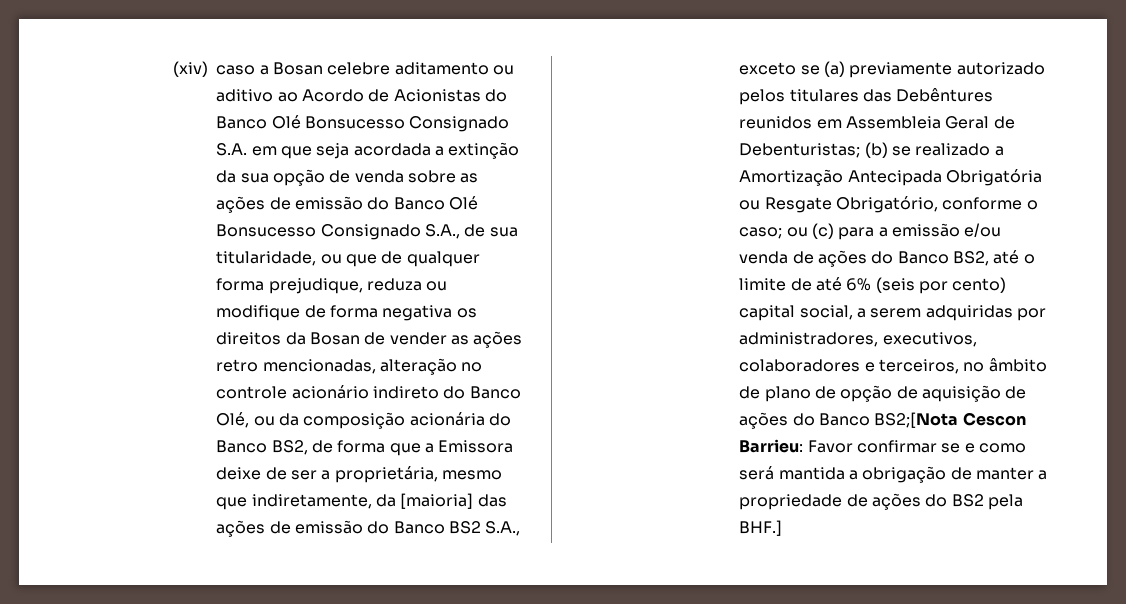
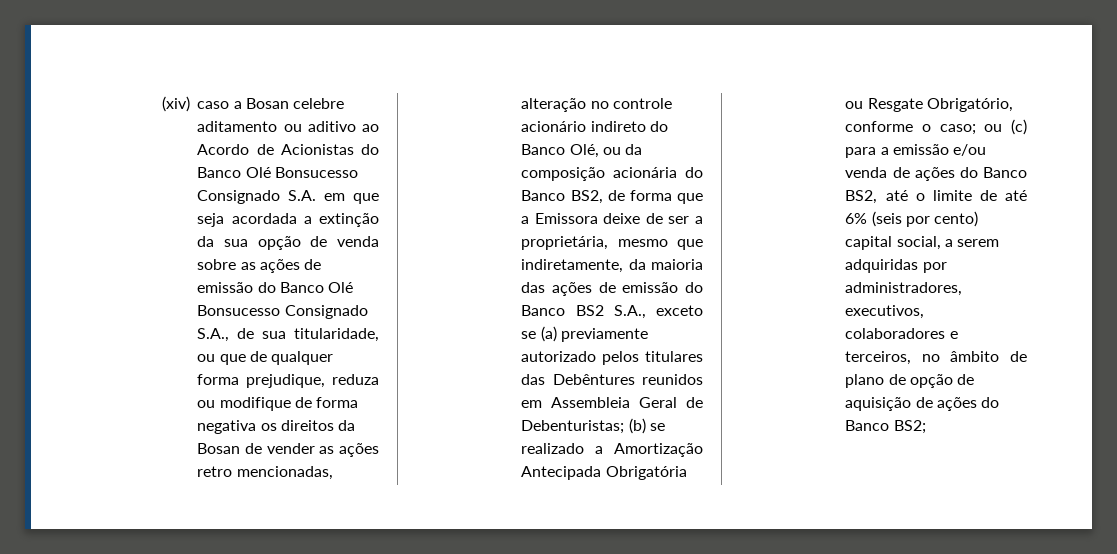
[400,493,474,509] [maioria] -> [651,259,703,270] maioria
[874,412,1026,428] [739,439,1026,453] [739,466,1048,483] [739,493,1023,510] [739,520,783,536] BS2;[Nota Cescon Barrieu: Favor confirmar se e como será mantida a obrigação de manter a propriedade de ações do BS2 pela BHF.] -> [893,420,926,434] BS2;

